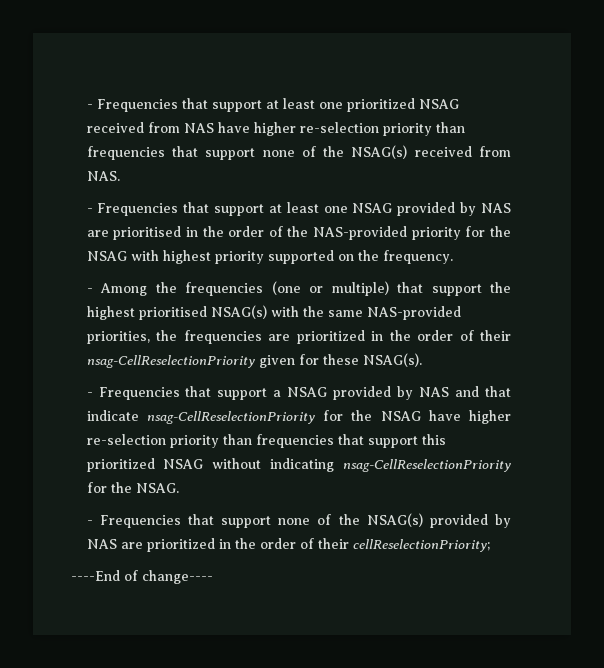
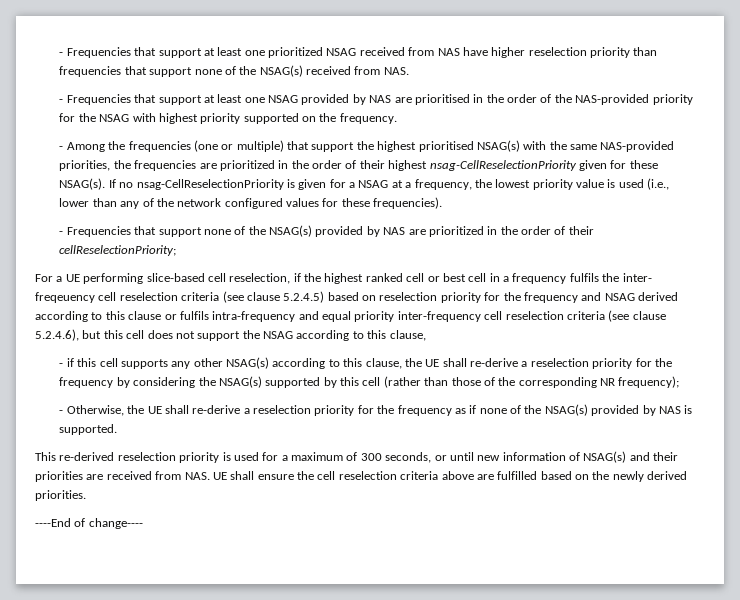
[299,122,379,133] re-selection -> [528,47,587,56] reselection
(512, 335) none -> [388,160,428,171] highest
[86,386,512,400] [86,410,511,424] [86,434,446,448] [86,458,511,472] [86,482,179,493] // - Frequencies that support a NSAG provided by NAS and that indicate nsag-CellReselectionPriority for the NSAG have higher re-selection priority than frequencies that support this prioritized NSAG without indicating nsag-CellReselectionPriority for the NSAG. -> [108,178,670,190] [59,197,443,209] If no nsag-CellReselectionPriority is given for a NSAG at a frequency, the lowest priority value is used (i.e., lower than any of the network configured values for these frequencies).
(490, 545) none -> [35,273,652,284] [35,291,678,303] [35,310,666,322] [35,329,426,341] [59,357,672,369] [59,376,680,388] [59,404,693,416] [59,424,118,435] [35,451,679,463] [35,471,688,482] [35,490,86,501] // For a UE performing slice-based cell reselection, if the highest ranked cell or best cell in a frequency fulfils the inter- freqeuency cell reselection criteria (see clause 5.2.4.5) based on reselection priority for the frequency and NSAG derived according to this clause or fulfils intra-frequency and equal priority inter-frequency cell reselection criteria (see clause 5.2.4.6), but this cell does not support the NSAG according to this clause, // - if this cell supports any other NSAG(s) according to this clause, the UE shall re-derive a reselection priority for the frequency by considering the NSAG(s) supported by this cell (rather than those of the corresponding NR frequency); // - Otherwise, the UE shall re-derive a reselection priority for the frequency as if none of the NSAG(s) provided by NAS is supported. // This re-derived reselection priority is used for a maximum of 300 seconds, or until new information of NSAG(s) and their priorities are received from NAS. UE shall ensure the cell reselection criteria above are fulfilled based on the newly derived priorities.

